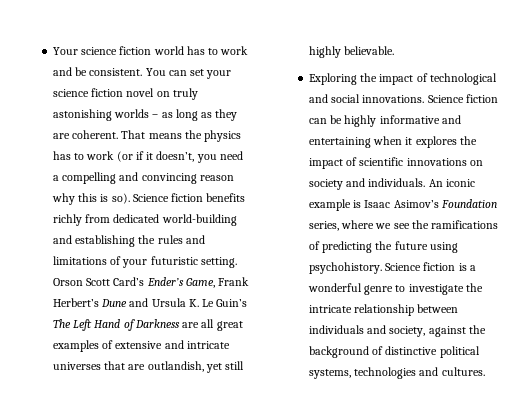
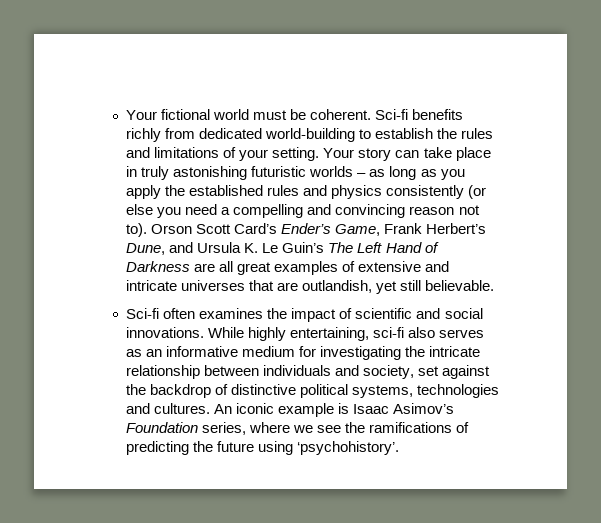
[52,46,249,55] [52,67,232,79] [52,88,170,97] Your science fiction world has to work and be consistent. You can set your science fiction novel on -> [126,109,464,120] [126,128,494,142] [126,147,491,161] [126,166,138,177] Your fictional world must be coherent. Sci-fi benefits richly from dedicated world-building to establish the rules and limitations of your setting. Your story can take place in
(112, 115) none -> [251,166,307,177] futuristic
[215,109,238,121] [52,130,242,142] [52,151,195,162] they are coherent. That means the physics has to work (or if it doesn’t, -> [440,169,465,180] [126,185,487,199] [126,204,154,215] you apply the established rules and physics consistently (or else
[51,193,246,205] [52,214,237,226] [52,235,205,247] [52,256,237,268] why this is so). Science fiction benefits richly from dedicated world-building and establishing the rules and limitations of your futuristic setting. -> [458,205,480,215] [126,223,148,237] not to).
[101,299,128,307] Dune -> [126,243,166,255] Dune,
[308,46,341,58] highly -> (422, 285) none
[308,73,497,85] [308,94,498,103] [308,115,461,127] [308,136,477,148] [308,157,483,169] [308,178,426,190] Exploring the impact of technological and social innovations. Science fiction can be highly informative and entertaining when it explores the impact of scientific innovations on society and individuals. -> [126,308,483,322] [126,327,485,341] [126,346,481,360] [126,365,491,379] [126,384,500,398] [126,403,211,414] Sci-fi often examines the impact of scientific and social innovations. While highly entertaining, sci-fi also serves as an informative medium for investigating the intricate relationship between individuals and society, set against the backdrop of distinctive political systems, technologies and cultures.
[308,262,476,274] [307,283,483,295] [308,304,459,316] [308,325,486,337] [308,346,480,358] [308,367,485,379] psychohistory. Science fiction is a wonderful genre to investigate the intricate relationship between individuals and society, against the background of distinctive political systems, technologies and cultures. -> [297,441,400,455] ‘psychohistory’.

